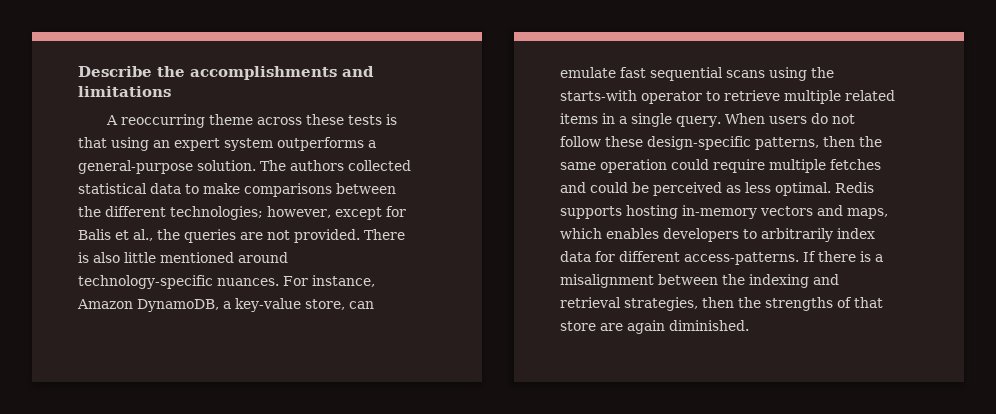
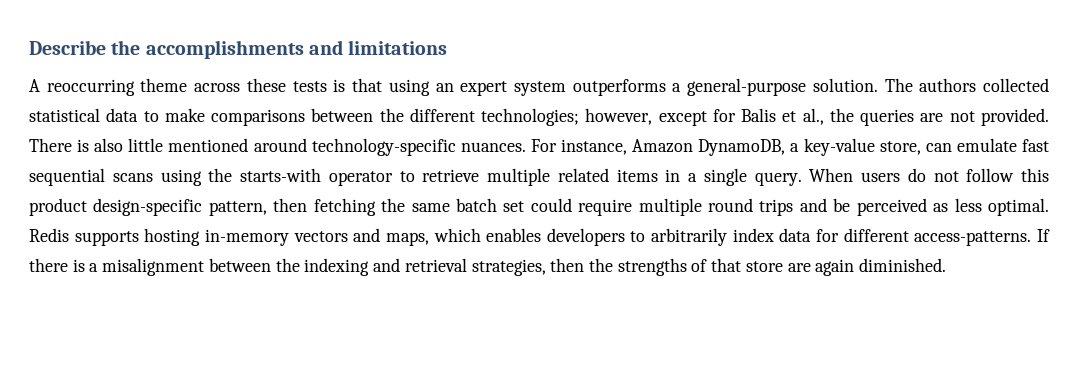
[605,136,882,150] [560,159,881,173] [560,182,628,193] these design-specific patterns, then the same operation could require multiple fetches and could -> [1021,168,1049,182] [29,198,827,216] this product design-specific pattern, then fetching the same batch set could require multiple round trips and

